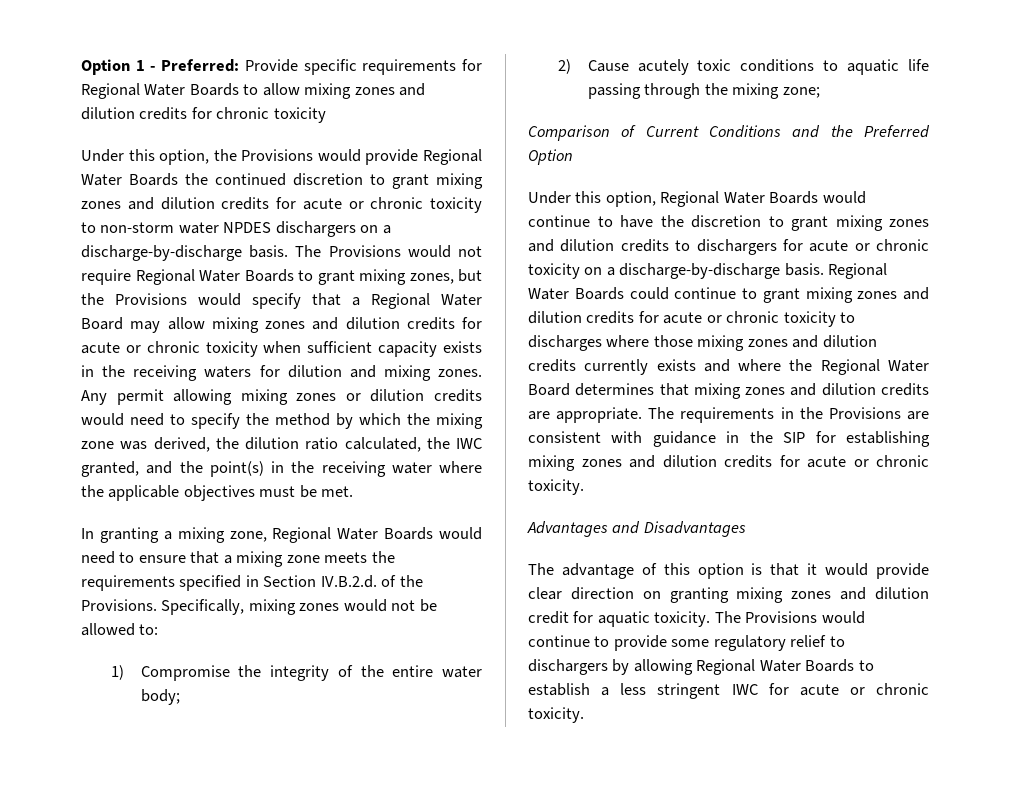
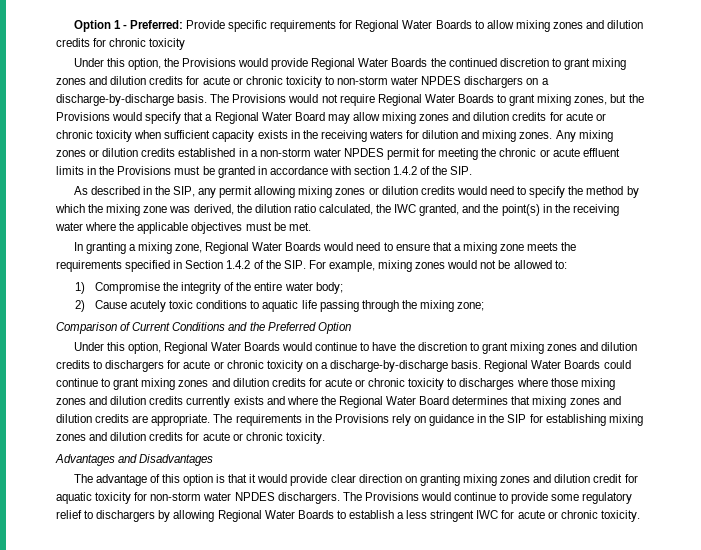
(107, 397) none -> [578,130,613,142] [56,148,620,160] [56,166,473,178] [73,186,217,198] mixing zones or dilution credits established in a non-storm water NPDES permit for meeting the chronic or acute effluent limits in the Provisions must be granted in accordance with section 1.4.2 of the SIP. // As described in the SIP, any
[320,575,423,588] [81,599,245,615] IV.B.2.d. of the Provisions. Specifically, -> [226,260,375,272] 1.4.2 of the SIP. For example,
[907,411,929,420] [528,431,643,443] are consistent with -> [391,414,427,426] rely on
[654,611,711,627] toxicity. -> [95,492,340,504] toxicity for non-storm water NPDES dischargers.

